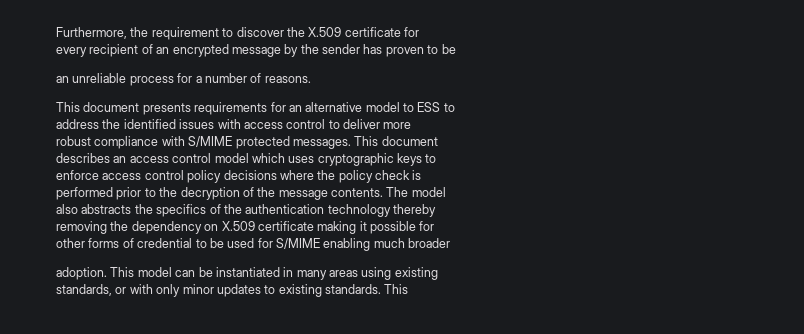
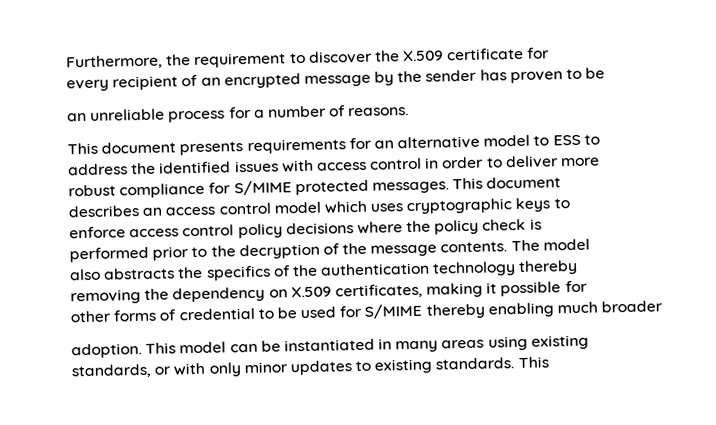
(326, 124) none -> [424,156,485,169] in order
[161,136,185,146] with -> [208,182,232,194] for
[257,221,314,231] certificate -> [334,283,423,299] certificates,
(320, 243) none -> [425,303,485,319] thereby

